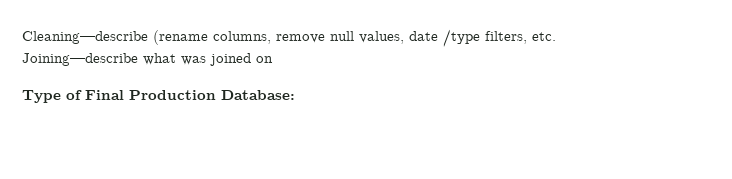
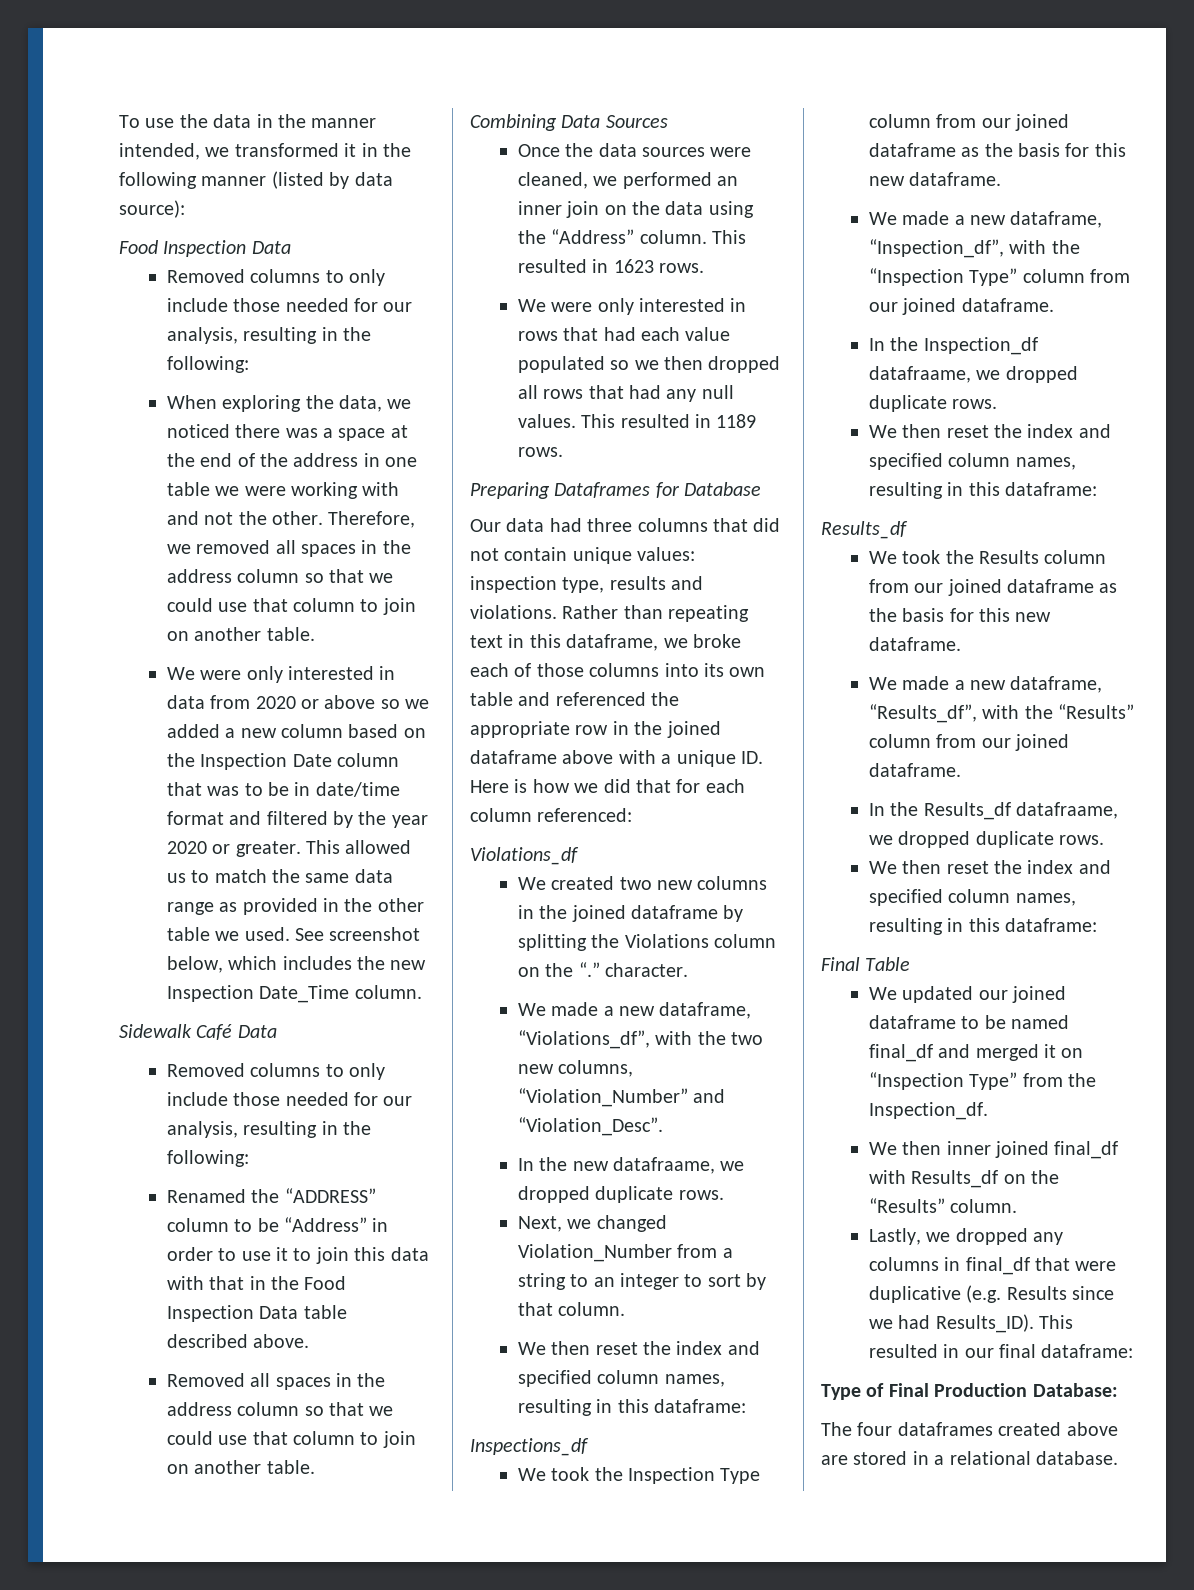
[22,29,556,47] [22,53,273,66] Cleaning—describe (rename columns, remove null values, date /type filters, etc. // Joining—describe what was joined on -> [119,114,377,128] [119,143,411,160] [119,171,393,189] [119,200,185,218] [119,240,291,257] [166,269,386,286] [166,298,413,312] [166,327,372,344] [166,356,249,373] [166,395,412,412] [166,424,408,441] [166,453,418,467] [166,482,400,499] [166,511,416,528] [166,540,411,557] [166,569,394,583] [166,598,416,615] [166,627,315,641] [166,666,396,683] [166,695,430,709] [166,724,426,738] [166,753,400,770] [166,782,400,797] [166,811,428,828] [166,840,412,857] [166,869,393,883] [166,898,424,915] [166,927,421,941] [166,956,427,973] [166,985,422,1003] [119,1024,277,1040] [166,1063,386,1080] [166,1092,413,1106] [166,1121,372,1138] [166,1150,249,1167] [166,1188,376,1203] [166,1217,389,1232] [166,1247,429,1264] [166,1276,347,1290] [166,1305,347,1322] [166,1334,310,1348] [166,1373,386,1390] [166,1402,394,1416] [166,1431,416,1448] [166,1460,315,1474] [470,114,668,131] [517,143,752,157] [517,172,739,189] [517,201,754,218] [517,229,747,244] [517,259,705,273] [517,298,747,315] [517,327,731,341] [517,356,781,373] [517,385,734,402] [517,414,757,428] [517,447,563,457] [470,482,762,499] [470,518,781,532] [470,547,696,564] [470,576,704,593] [470,605,750,622] [470,634,741,651] [470,663,766,677] [470,692,680,706] [470,721,721,738] [470,750,763,767] [470,779,745,793] [470,808,633,822] [470,847,579,865] [517,876,768,890] [517,905,744,922] [517,934,777,951] [517,962,689,977] [517,1002,752,1019] [517,1030,764,1049] [517,1060,634,1077] [517,1088,726,1107] [517,1117,663,1136] [517,1157,745,1174] [517,1186,724,1203] [517,1215,667,1232] [517,1244,733,1262] [517,1273,767,1290] [517,1302,626,1316] [517,1341,760,1355] [517,1370,725,1387] [517,1399,747,1416] [470,1438,589,1456] [517,1467,761,1484] [868,114,1070,131] [868,143,1126,157] [868,172,1002,186] [868,211,1103,228] [868,239,1080,258] [868,268,1131,286] [868,298,1054,315] [868,337,1038,355] [868,366,1078,383] [868,395,998,412] [868,424,1111,438] [868,453,1076,470] [868,482,1098,499] [821,521,908,539] [868,550,1107,564] [868,579,1118,596] [868,608,1052,622] [868,637,961,651] [868,676,1103,693] [868,704,1135,723] [868,734,1070,751] [868,763,961,777] [868,802,1119,820] [868,831,1105,848] [868,860,1111,874] [868,889,1076,906] [868,918,1098,935] [821,957,911,971] [868,986,1067,1003] [868,1015,1070,1029] [868,1044,1084,1062] [868,1072,1097,1090] [868,1102,988,1120] [868,1141,1119,1159] [868,1170,1060,1188] [868,1198,1018,1213] [868,1228,1064,1245] [868,1257,1117,1275] [868,1285,1115,1303] [868,1314,1074,1333] [868,1344,1134,1358] To use the data in the manner intended, we transformed it in the following manner (listed by data source): // Food Inspection Data // Removed columns to only include those needed for our analysis, resulting in the following: // When exploring the data, we noticed there was a space at the end of the address in one table we were working with and not the other. Therefore, we removed all spaces in the address column so that we could use that column to join on another table. // We were only interested in data from 2020 or above so we added a new column based on the Inspection Date column that was to be in date/time format and filtered by the year 2020 or greater. This allowed us to match the same data range as provided in the other table we used. See screenshot below, which includes the new Inspection Date_Time column. // Sidewalk Café Data // Removed columns to only include those needed for our analysis, resulting in the following: // Renamed the “ADDRESS” column to be “Address” in order to use it to join this data with that in the Food Inspection Data table described above. // Removed all spaces in the address column so that we could use that column to join on another table. // Combining Data Sources // Once the data sources were cleaned, we performed an inner join on the data using the “Address” column. This resulted in 1623 rows. // We were only interested in rows that had each value populated so we then dropped all rows that had any null values. This resulted in 1189 rows. // Preparing Dataframes for Database // Our data had three columns that did not contain unique values: inspection type, results and violations. Rather than repeating text in this dataframe, we broke each of those columns into its own table and referenced the appropriate row in the joined dataframe above with a unique ID. Here is how we did that for each column referenced: // Violations_df // We created two new columns in the joined dataframe by splitting the Violations column on the “.” character. // We made a new dataframe, “Violations_df”, with the two new columns, “Violation_Number” and “Violation_Desc”. // In the new datafraame, we dropped duplicate rows. // Next, we changed Violation_Number from a string to an integer to sort by that column. // We then reset the index and specified column names, resulting in this dataframe: // Inspections_df // We took the Inspection Type column from our joined dataframe as the basis for this new dataframe. // We made a new dataframe, “Inspection_df”, with the “Inspection Type” column from our joined dataframe. // In the Inspection_df datafraame, we dropped duplicate rows. // We then reset the index and specified column names, resulting in this dataframe: // Results_df // We took the Results column from our joined dataframe as the basis for this new dataframe. // We made a new dataframe, “Results_df”, with the “Results” column from our joined dataframe. // In the Results_df datafraame, we dropped duplicate rows. // We then reset the index and specified column names, resulting in this dataframe: // Final Table // We updated our joined dataframe to be named final_df and merged it on “Inspection Type” from the Inspection_df. // We then inner joined final_df with Results_df on the “Results” column. // Lastly, we dropped any columns in final_df that were duplicative (e.g. Results since we had Results_ID). This resulted in our final dataframe:
(295, 95) none -> [821,1422,1118,1436] [821,1451,1118,1465] // The four dataframes created above are stored in a relational database.

